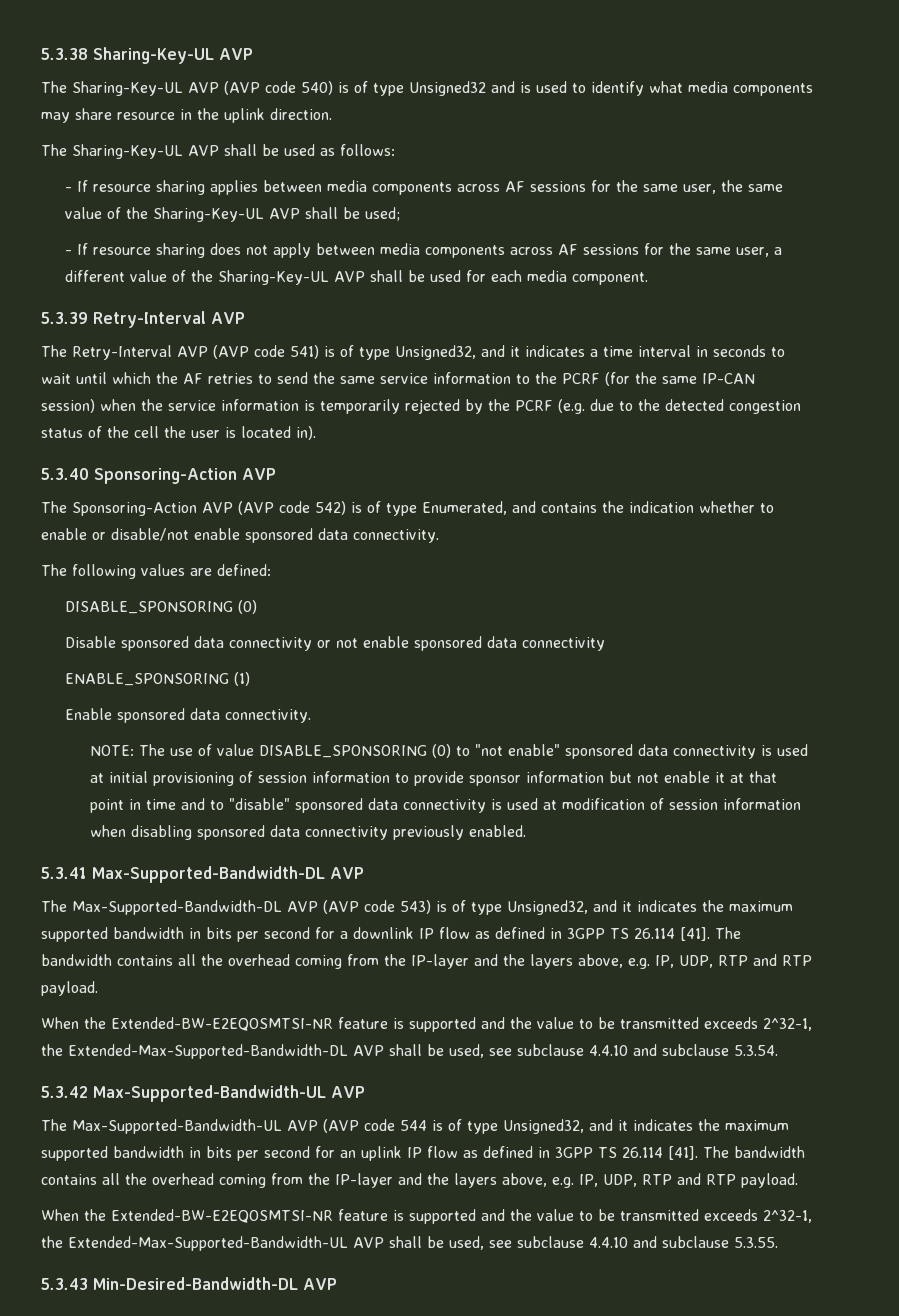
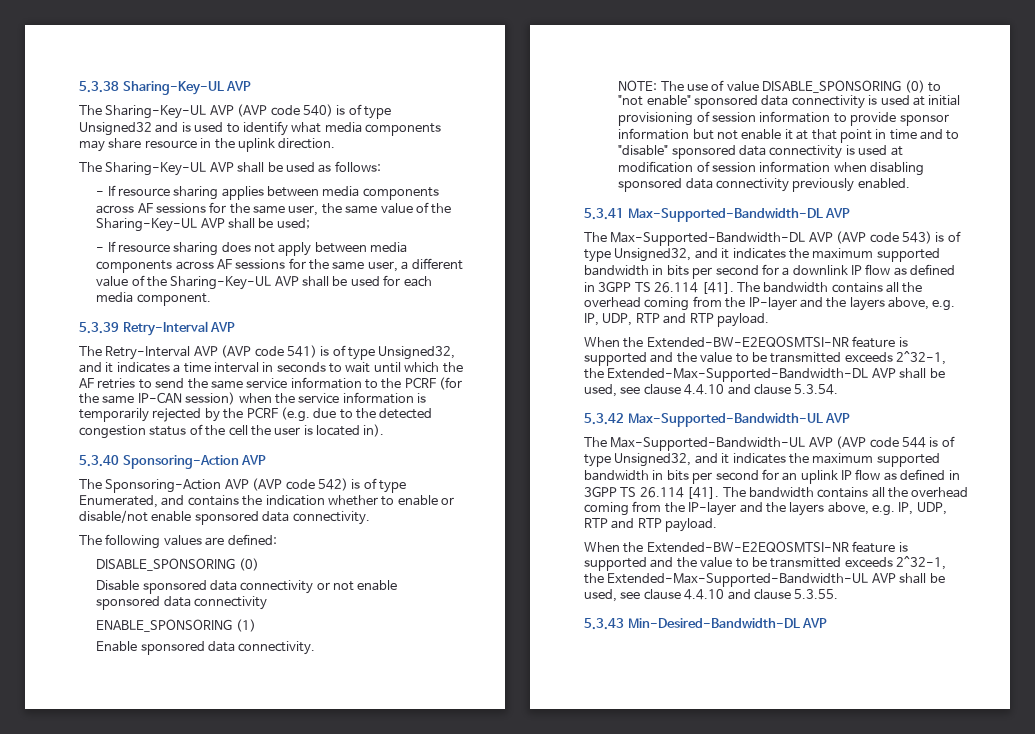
[517,1044,729,1056] subclause 4.4.10 and subclause -> [643,384,791,395] clause 4.4.10 and clause
[517,1236,729,1248] subclause 4.4.10 and subclause -> [643,589,791,600] clause 4.4.10 and clause

